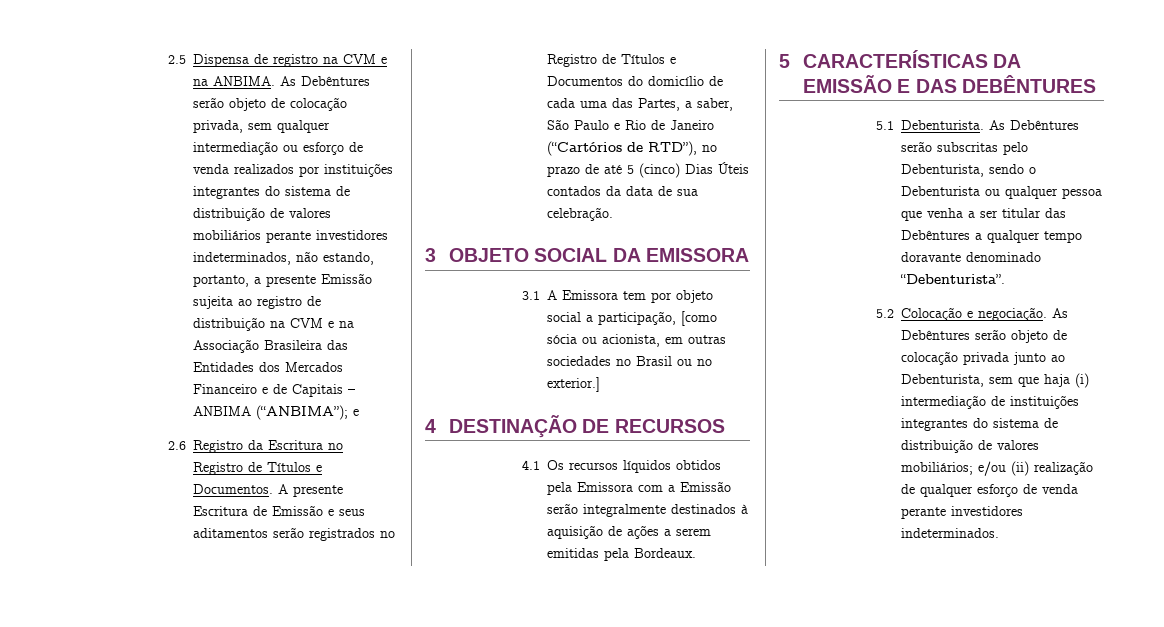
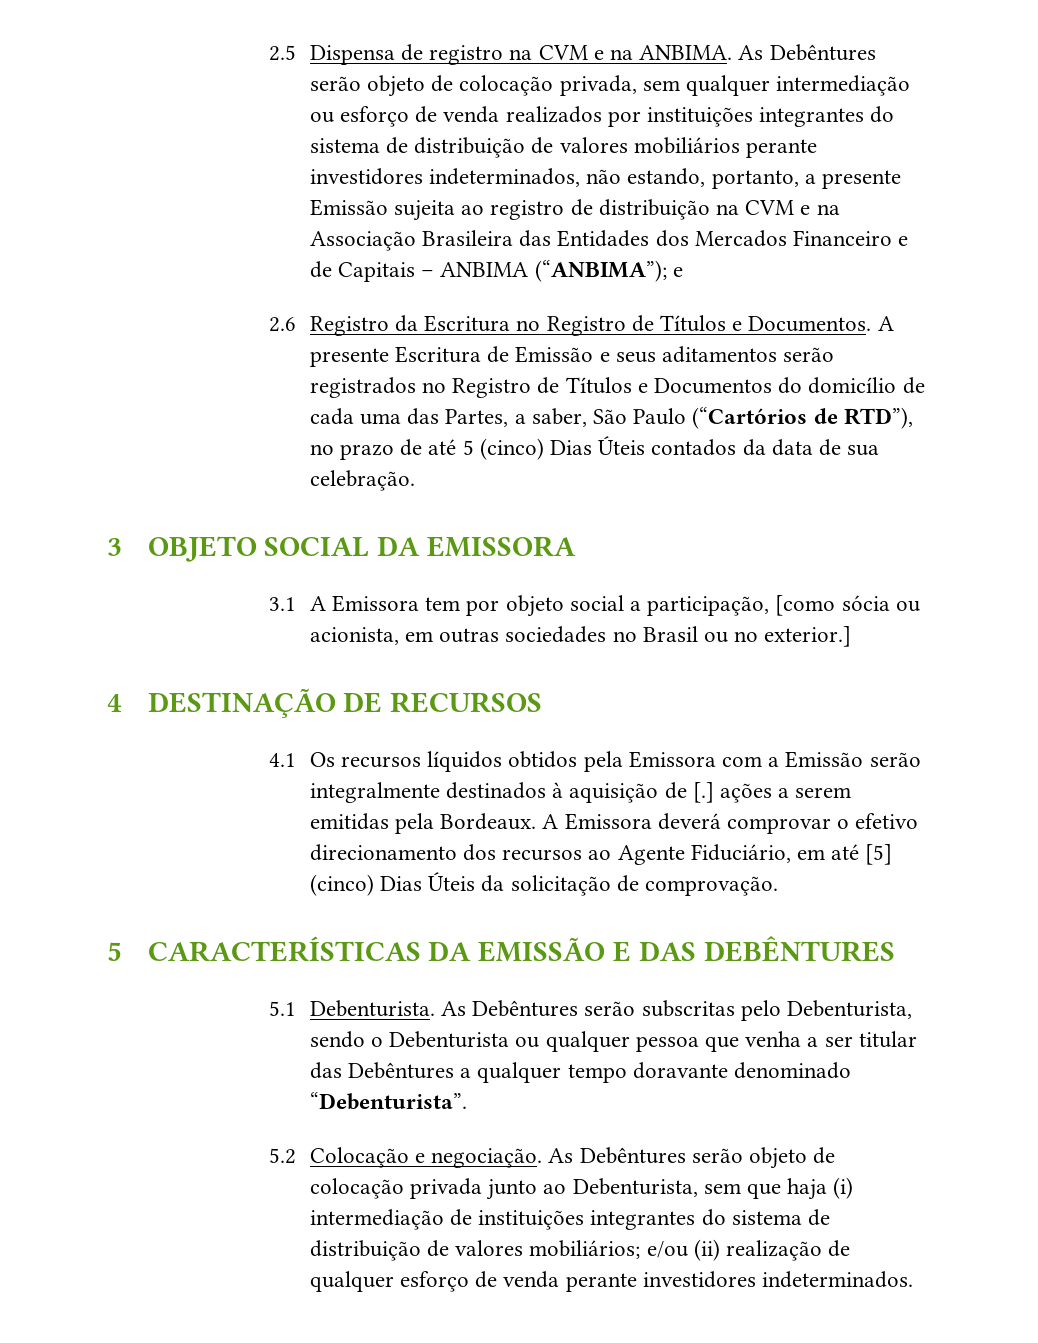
[613,120,714,130] e Rio de Janeiro -> (687, 416) none
(622, 531) none -> [692,782,714,803] [.]
(696, 553) none -> [542,813,919,834] [309,844,893,865] [309,872,779,896] A Emissora deverá comprovar o efetivo direcionamento dos recursos ao Agente Fiduciário, em até [5] (cinco) Dias Úteis da solicitação de comprovação.

